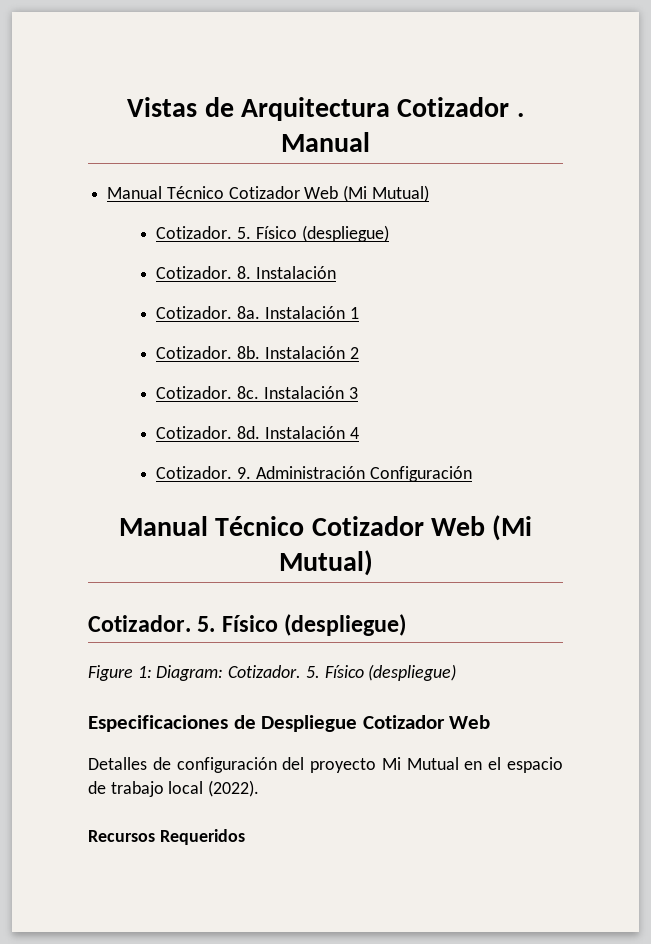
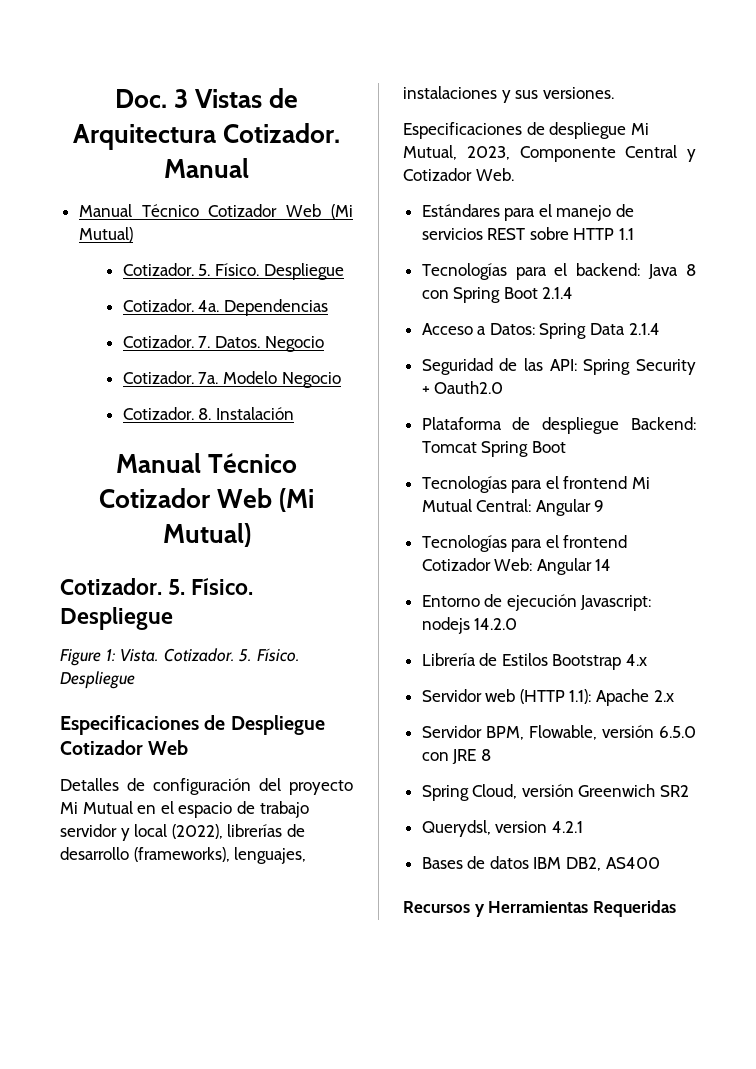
(127, 107) none -> [114,89,188,108] Doc. 3
[397,97,524,117] Cotizador . -> [223,123,341,143] Cotizador.
[255,225,389,242] [156,266,336,279] [156,306,359,319] [156,346,359,359] [156,386,358,399] [156,426,359,439] [156,466,472,482] [118,515,533,541] [278,550,373,576] [88,614,407,636] Físico (despliegue) // Cotizador. 8. Instalación // Cotizador. 8a. Instalación 1 // Cotizador. 8b. Instalación 2 // Cotizador. 8c. Instalación 3 // Cotizador. 8d. Instalación 4 // Cotizador. 9. Administración Configuración // Manual Técnico Cotizador Web (Mi Mutual) // Cotizador. 5. Físico (despliegue) -> [214,263,344,280] [122,299,328,316] [122,335,324,352] [122,371,341,388] [122,407,294,420] [115,453,298,473] [98,488,315,512] [162,523,251,547] [60,578,254,595] [60,607,173,630] Físico. Despliegue // Cotizador. 4a. Dependencias // Cotizador. 7. Datos. Negocio // Cotizador. 7a. Modelo Negocio // Cotizador. 8. Instalación // Manual Técnico Cotizador Web (Mi Mutual) // Cotizador. 5. Físico. Despliegue
[156,664,457,681] Diagram: Cotizador. 5. Físico (despliegue) -> [120,648,300,662] [60,671,135,689] Vista. Cotizador. 5. Físico. Despliegue
[168,780,260,797] [88,829,245,845] local (2022). // Recursos Requeridos -> [60,824,305,841] [60,847,307,864] [403,86,614,103] [403,122,649,139] [403,145,696,162] [403,168,514,181] [421,204,635,221] [421,227,635,240] [421,263,696,280] [421,287,574,303] [421,323,660,339] [421,358,696,375] [421,381,504,394] [421,417,696,434] [421,441,566,457] [421,476,651,493] [421,499,605,516] [421,535,628,552] [421,558,612,575] [421,594,652,611] [421,617,518,634] [421,653,648,670] [421,689,674,706] [421,725,696,740] [421,749,491,764] [421,784,690,801] [421,820,583,837] [421,856,660,871] [403,900,676,917] servidor y local (2022), librerías de desarrollo (frameworks), lenguajes, instalaciones y sus versiones. // Especificaciones de despliegue Mi Mutual, 2023, Componente Central y Cotizador Web. // Estándares para el manejo de servicios REST sobre HTTP 1.1 // Tecnologías para el backend: Java 8 con Spring Boot 2.1.4 // Acceso a Datos: Spring Data 2.1.4 // Seguridad de las API: Spring Security + Oauth2.0 // Plataforma de despliegue Backend: Tomcat Spring Boot // Tecnologías para el frontend Mi Mutual Central: Angular 9 // Tecnologías para el frontend Cotizador Web: Angular 14 // Entorno de ejecución Javascript: nodejs 14.2.0 // Librería de Estilos Bootstrap 4.x // Servidor web (HTTP 1.1): Apache 2.x // Servidor BPM, Flowable, versión 6.5.0 con JRE 8 // Spring Cloud, versión Greenwich SR2 // Querydsl, version 4.2.1 // Bases de datos IBM DB2, AS400 // Recursos y Herramientas Requeridas

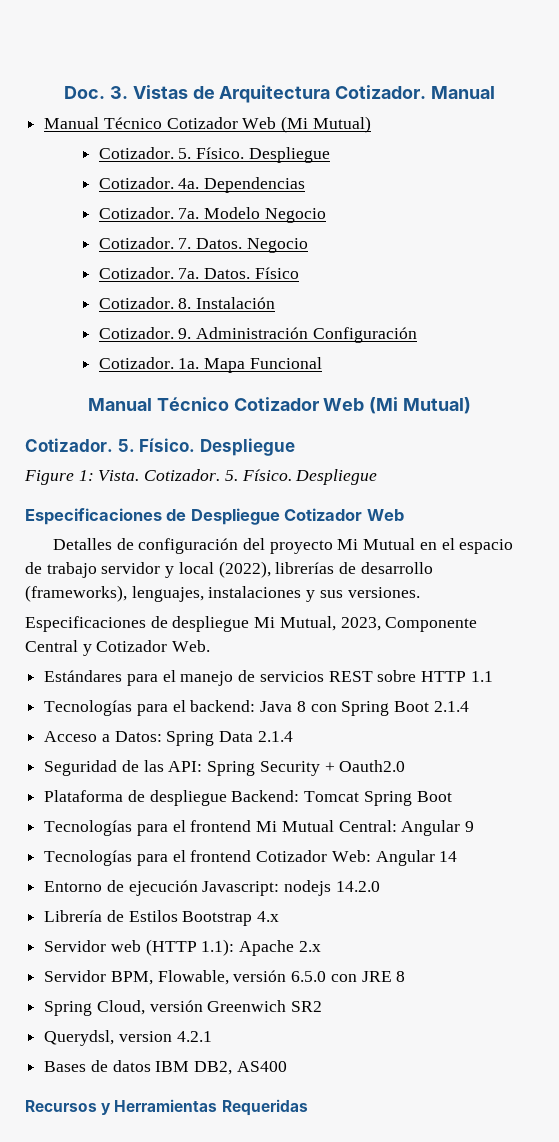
[173,89,188,108] 3 -> [109,86,128,99] 3.
(328, 307) none -> [98,207,326,223] // Cotizador. 7a. Modelo Negocio
[222,371,341,388] Modelo Negocio -> [204,267,299,279] Datos. Físico
(294, 413) none -> [98,327,417,343] [98,357,322,373] // Cotizador. 9. Administración Configuración // Cotizador. 1a. Mapa Funcional

